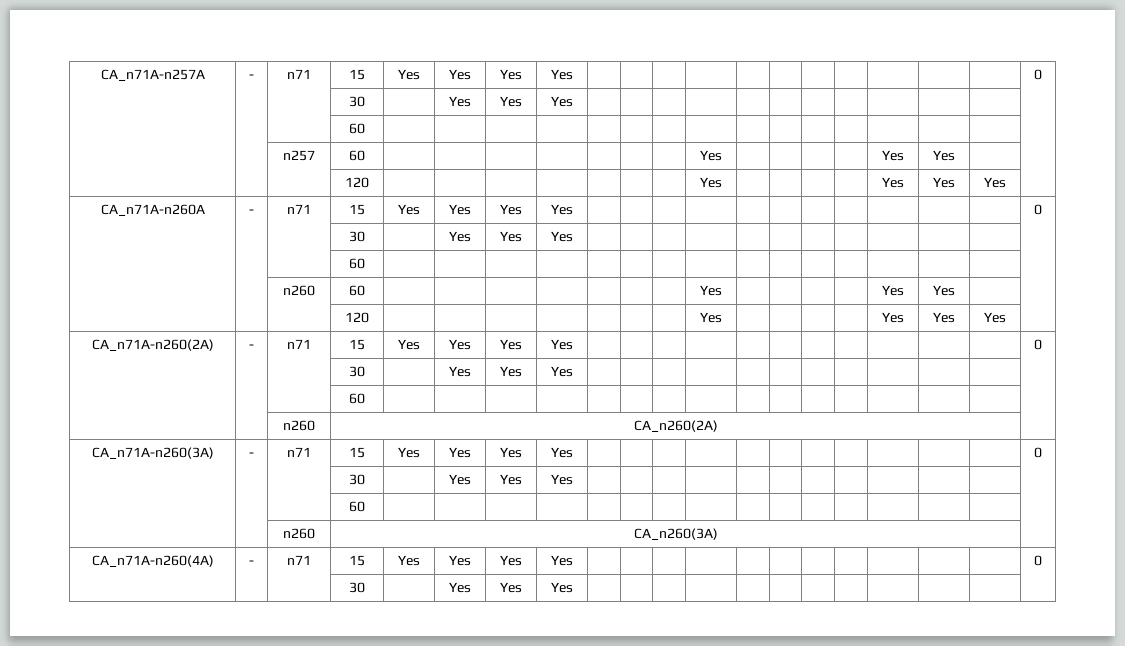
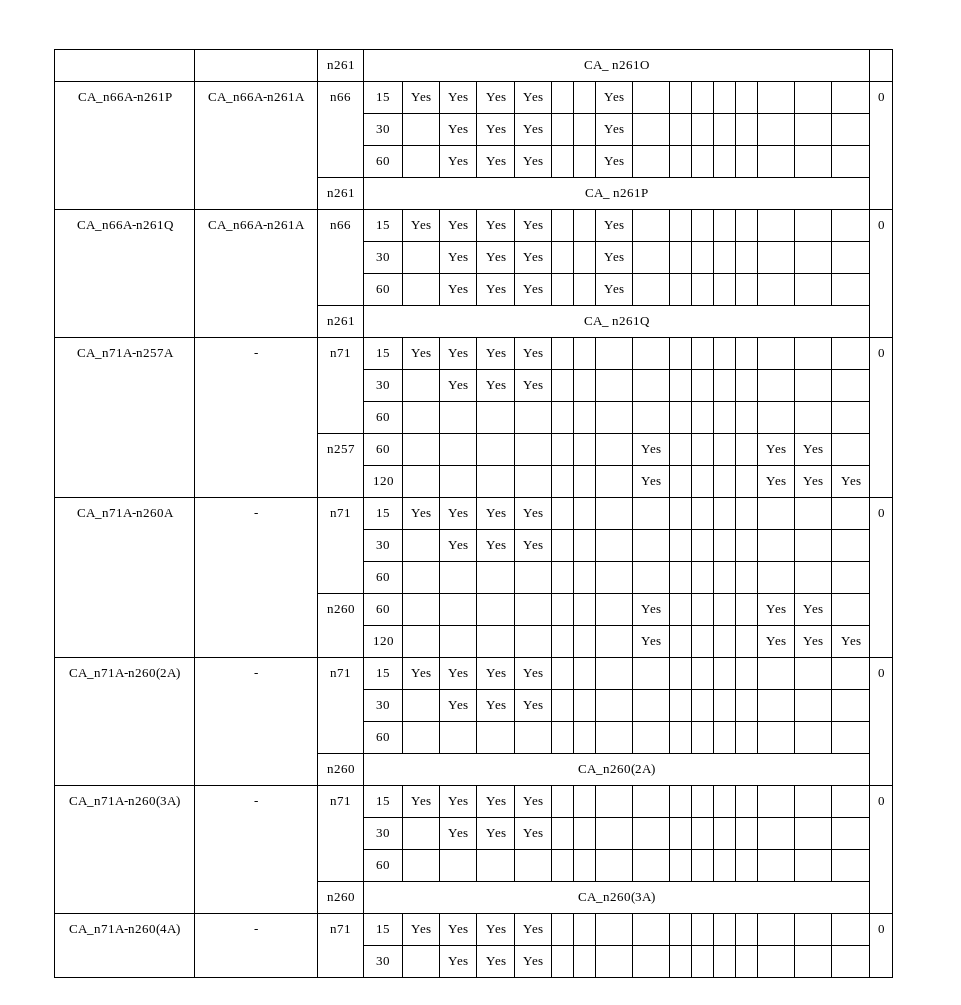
(100, 75) none -> [326,61,355,69] [583,61,650,71] [77,93,172,103] [208,93,305,103] [330,93,351,101] [376,93,390,101] [411,93,431,101] [448,93,468,101] [485,93,506,101] [523,93,543,101] [604,93,624,101] [877,93,885,101] [376,125,390,133] [448,125,468,133] [485,125,506,133] [523,125,543,133] [604,125,624,133] [376,157,390,165] [448,157,468,165] [485,157,506,165] [523,157,543,165] [604,157,624,165] [326,189,355,197] [584,189,649,199] [76,221,174,231] [208,221,305,231] [330,221,351,229] [376,221,390,229] [411,221,431,229] [448,221,468,229] [485,221,506,229] [523,221,543,229] [604,221,624,229] [877,221,885,229] [376,253,390,261] [448,253,468,261] [485,253,506,261] [523,253,543,261] [604,253,624,261] [376,285,390,293] [448,285,468,293] [485,285,506,293] [523,285,543,293] [604,285,624,293] [326,317,355,325] [583,317,651,327] | | n261 | CA_ n261O | // CA_n66A-n261P | CA_n66A-n261A | n66 | 15 | Yes | Yes | Yes | Yes | | | Yes | | | | | | | | | 0 // | | | 30 | | Yes | Yes | Yes | | | Yes | | | | | | | | | // | | | 60 | | Yes | Yes | Yes | | | Yes | | | | | | | | | // | | n261 | CA_ n261P | // CA_n66A-n261Q | CA_n66A-n261A | n66 | 15 | Yes | Yes | Yes | Yes | | | Yes | | | | | | | | | 0 // | | | 30 | | Yes | Yes | Yes | | | Yes | | | | | | | | | // | | | 60 | | Yes | Yes | Yes | | | Yes | | | | | | | | | // | | n261 | CA_ n261Q | //

